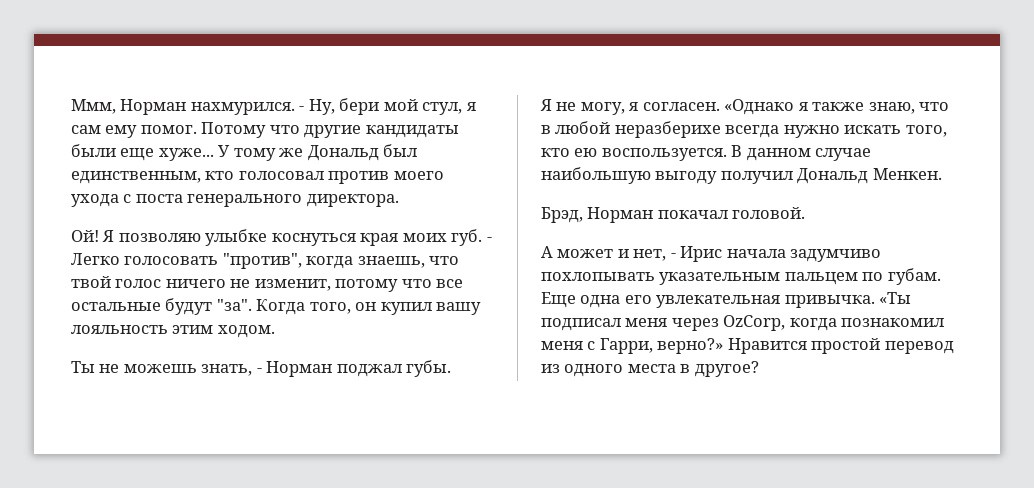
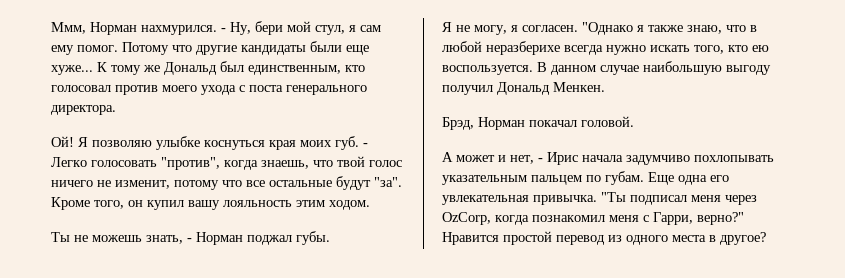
[218,145,231,157] У -> [97,62,107,72] К
[256,299,306,315] Когда -> [51,197,90,210] Кроме
[724,99,795,115] «Однако -> [582,22,633,35] "Однако
[879,292,912,304] «Ты -> [601,192,626,202] "Ты
[657,338,724,354] верно?» -> [697,212,744,225] верно?"

